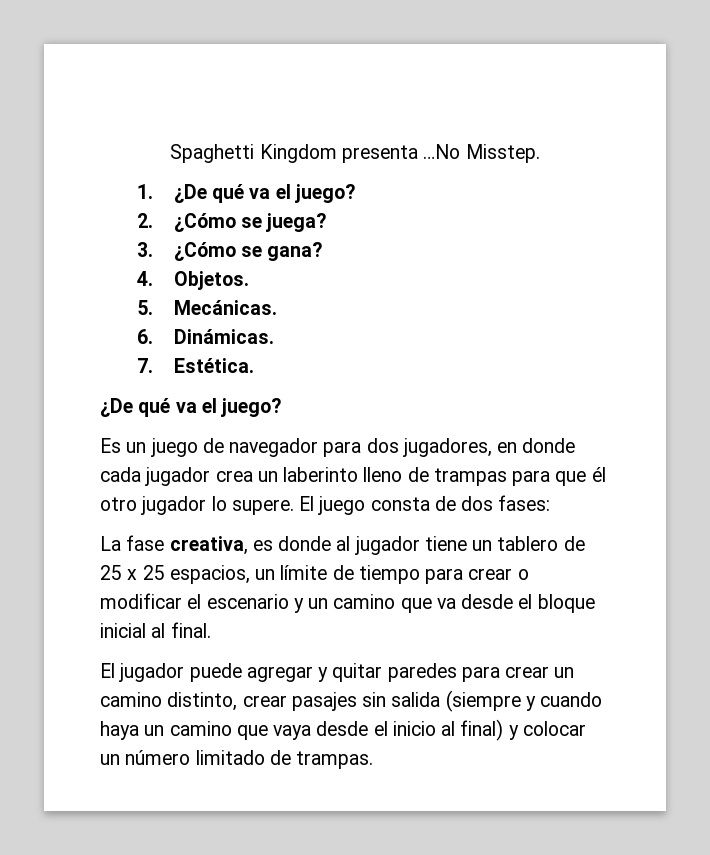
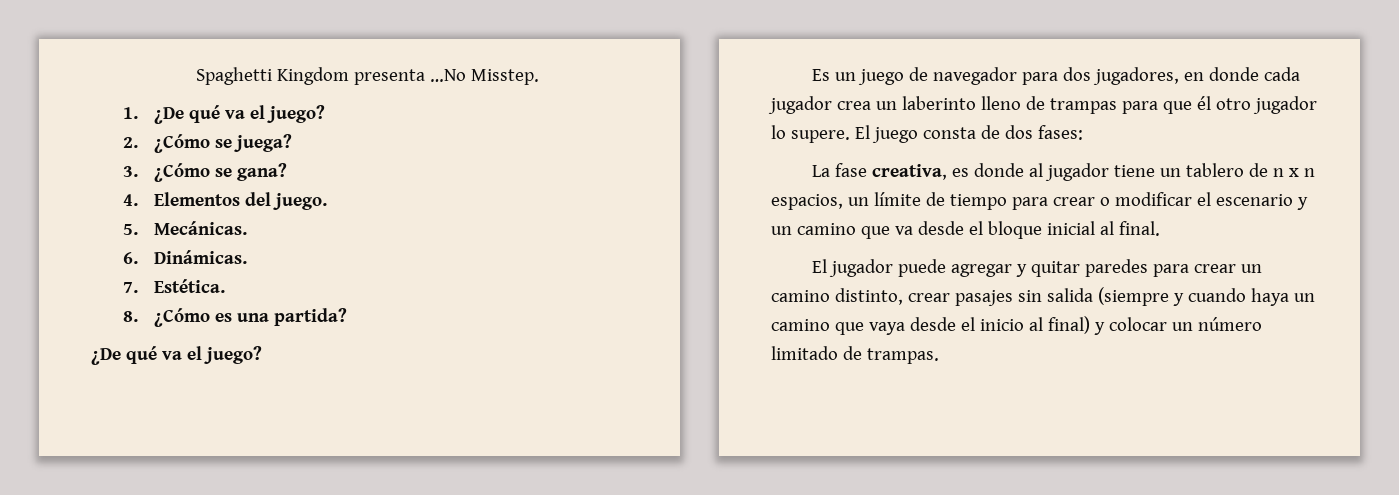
[173,271,249,290] Objetos. -> [154,192,328,210] Elementos del juego.
(254, 365) none -> [122,308,348,327] // 8. ¿Cómo es una partida?
[100,565,165,580] 25 x 25 -> [1272,168,1315,177] n x n

